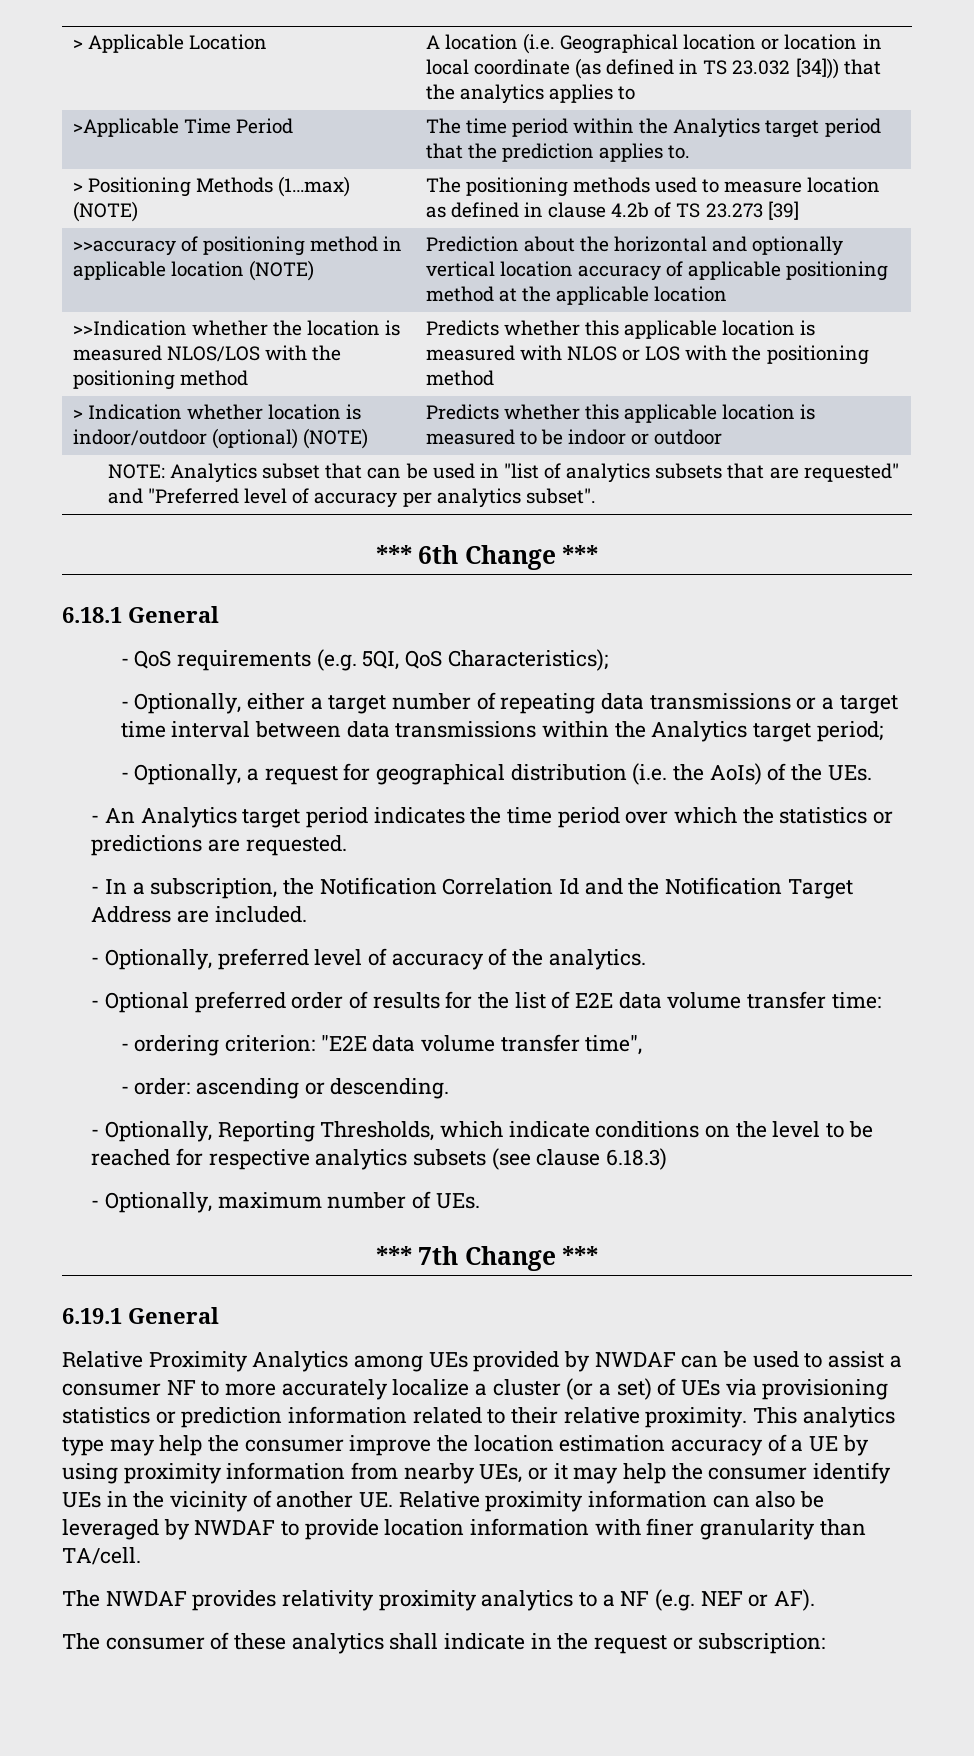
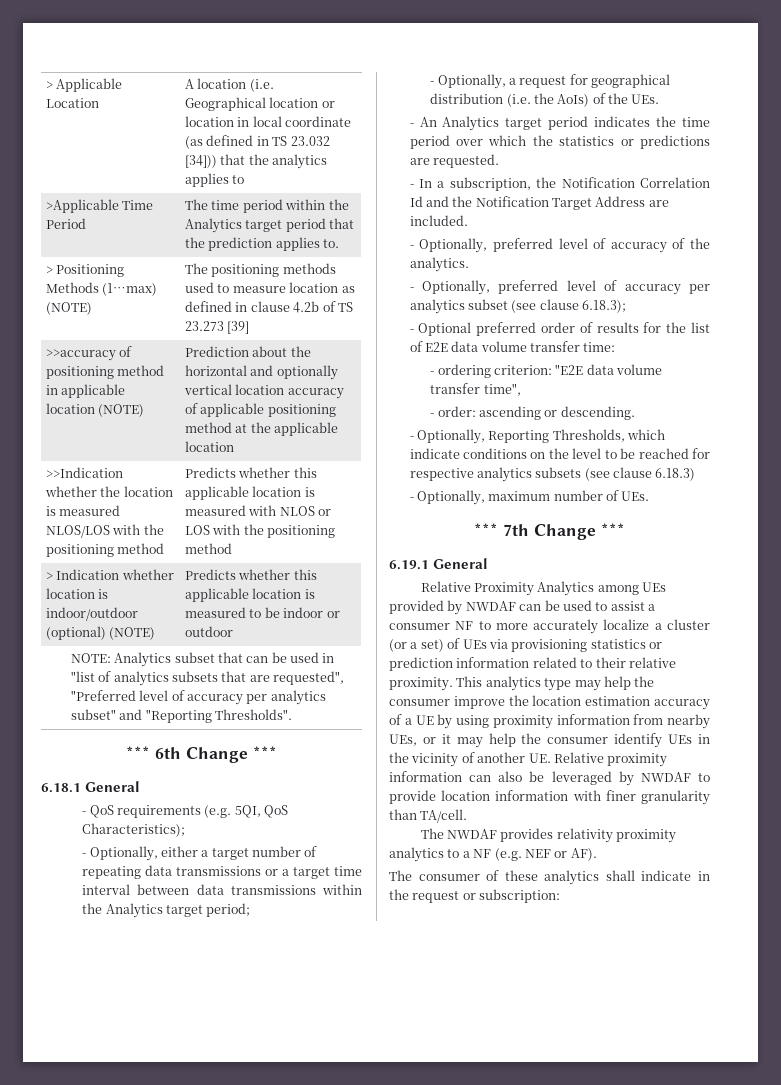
[803,463,899,482] [107,488,143,504] requested" and -> [273,671,345,685] requested",
[525,488,596,504] subset". -> [70,709,292,723] subset" and "Reporting Thresholds".
(646, 959) none -> [409,280,710,295] [409,299,627,314] // - Optionally, preferred level of accuracy per analytics subset (see clause 6.18.3);

